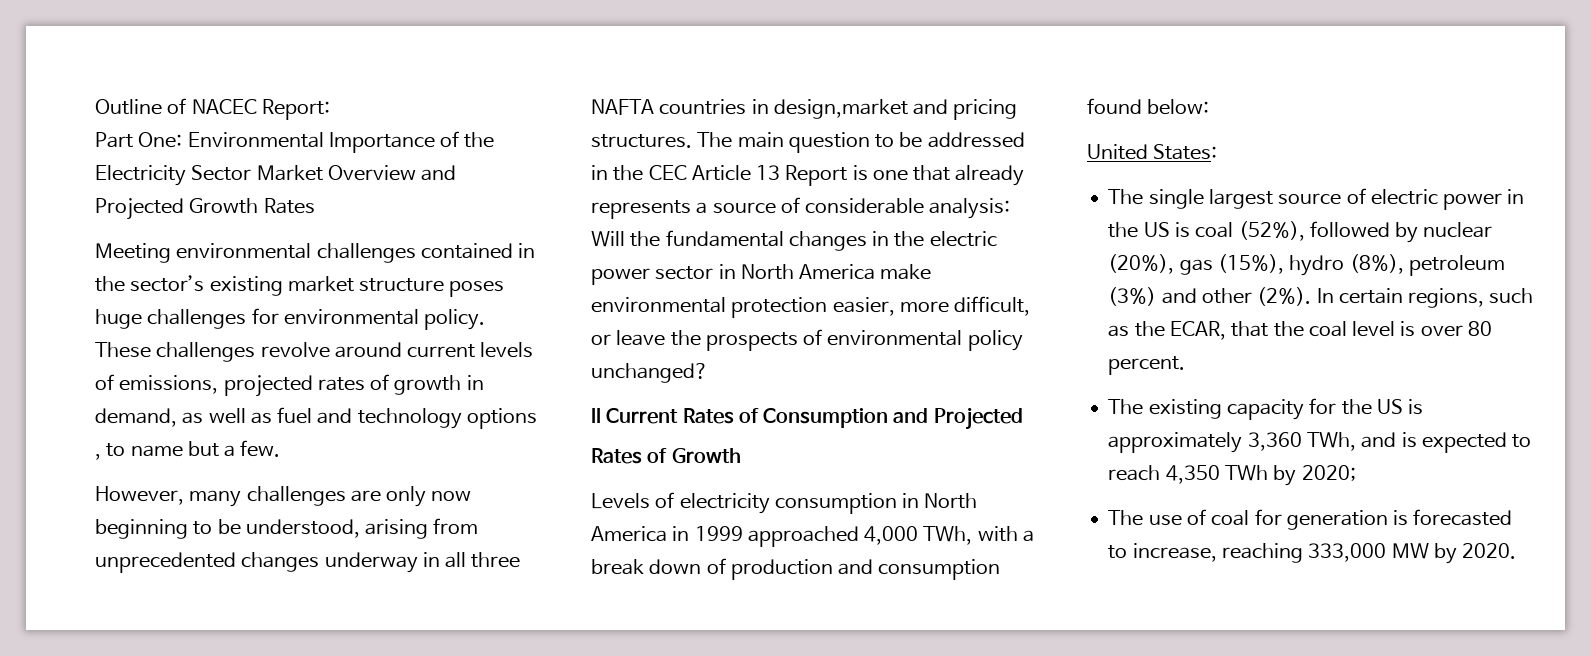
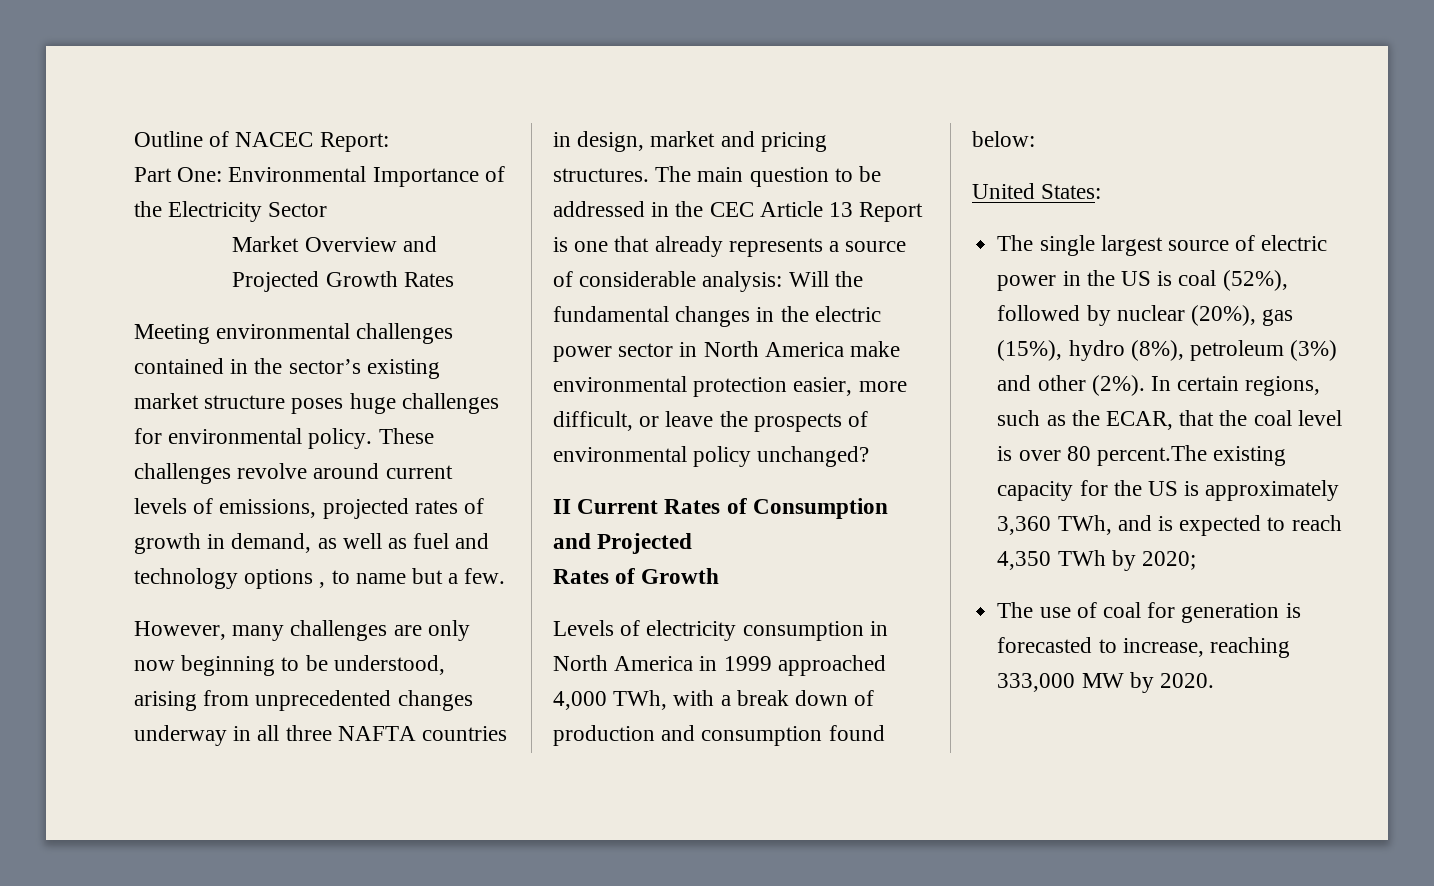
(252, 173) none -> (328, 209) //
[773,99,908,119] design,market -> [577,131,716,152] design, market
[1108,356,1186,375] [1108,399,1144,415] percent. // The -> [1096,445,1207,466] percent.The

